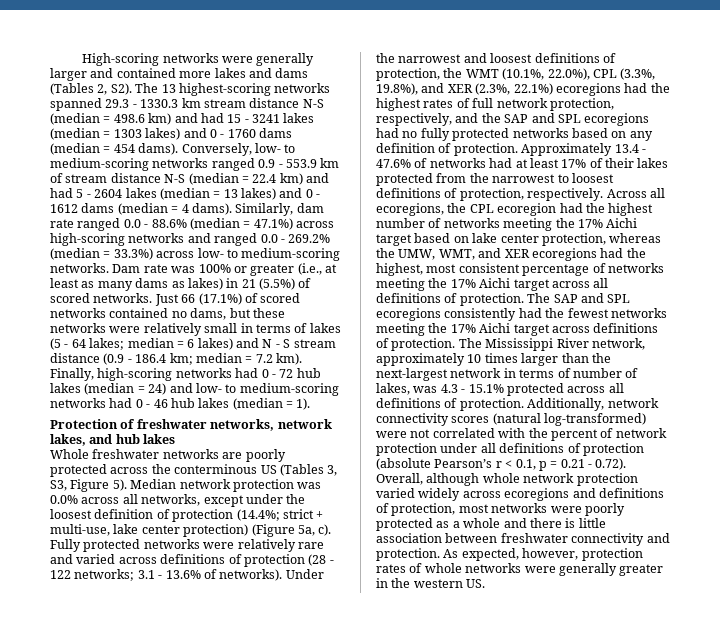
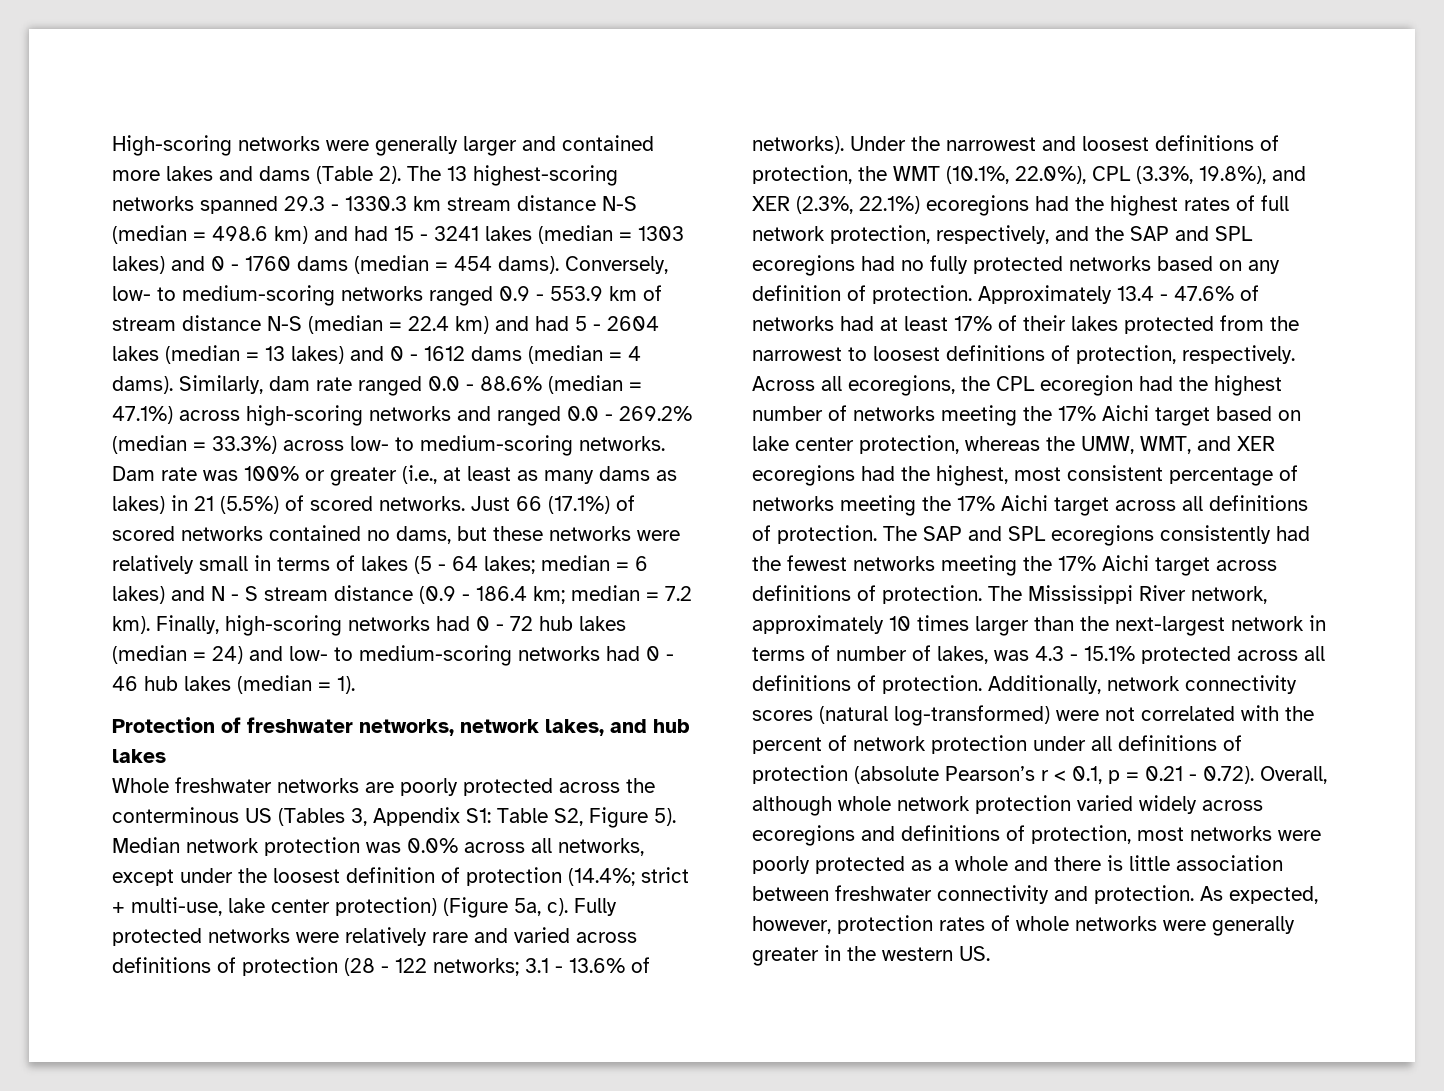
[50,83,132,95] (Tables 2, S2). -> [316,166,401,184] (Table 2).
[50,480,67,491] S3, -> [373,807,583,826] Appendix S1: Table S2,

